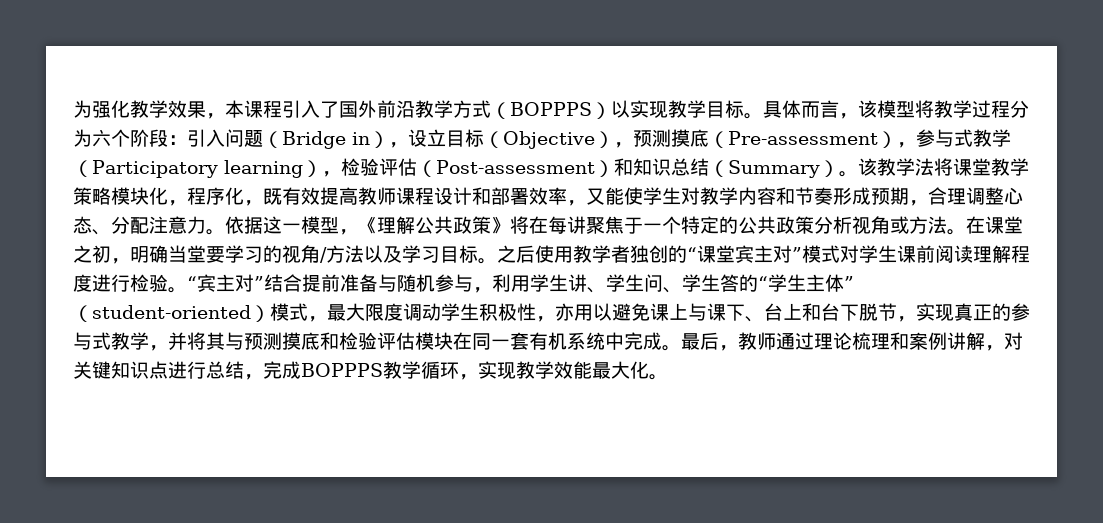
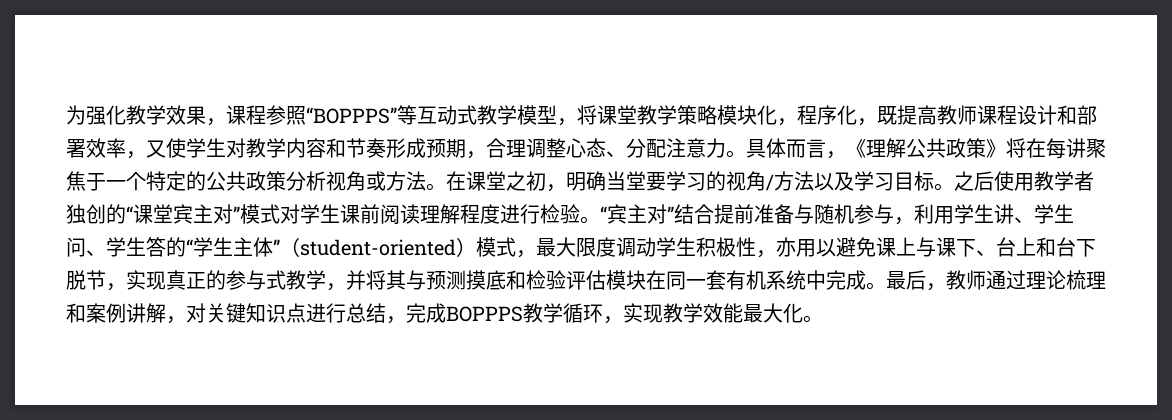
[225,100,1029,119] [73,129,1011,149] [73,158,934,178] 本课程引入了国外前沿教学方式（BOPPPS）以实现教学目标。具体而言，该模型将教学过程分为六个阶段：引入问题（Bridge in），设立目标（Objective），预测摸底（Pre-assessment），参与式教学（Participatory learning），检验评估（Post-assessment）和知识总结（Summary）。该教学法 -> [226,105,577,126] 课程参照“BOPPPS”等互动式教学模型，
[282,187,320,205] 有效 -> (897, 115) none
[605,187,624,205] 能 -> (166, 149) none
[225,216,339,234] 依据这一模型 -> [746,138,826,158] 具体而言

